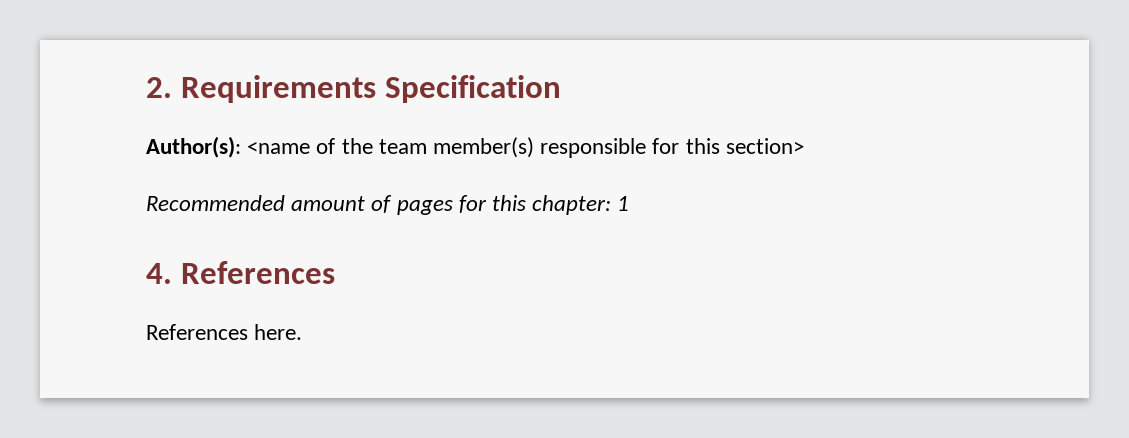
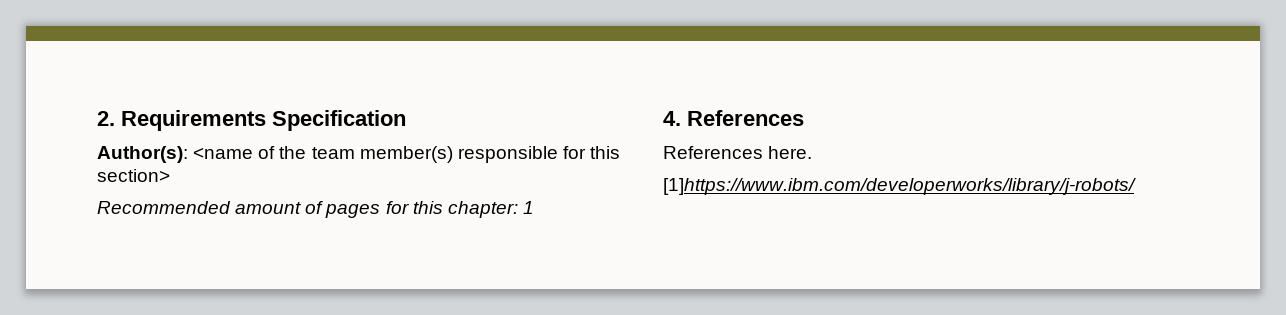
(303, 332) none -> [663,178,1136,195] // [1]https://www.ibm.com/developerworks/library/j-robots/

